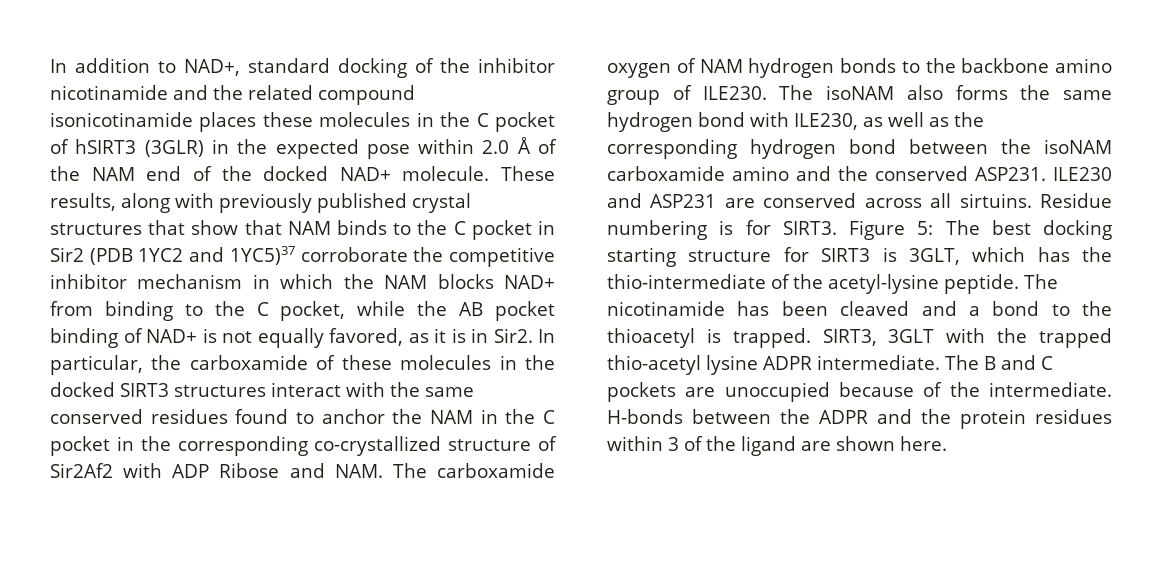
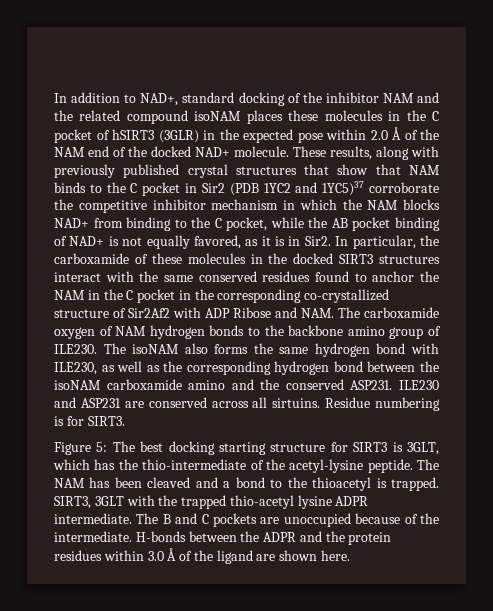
[50,85,168,100] nicotinamide -> [382,93,414,103] NAM
[50,112,193,127] isonicotinamide -> [194,111,242,121] isoNAM
(837, 228) none -> (125, 421) //
[607,301,725,316] nicotinamide -> [54,478,85,488] NAM
[668,437,679,451] 3 -> [147,548,177,561] 3.0 Å

